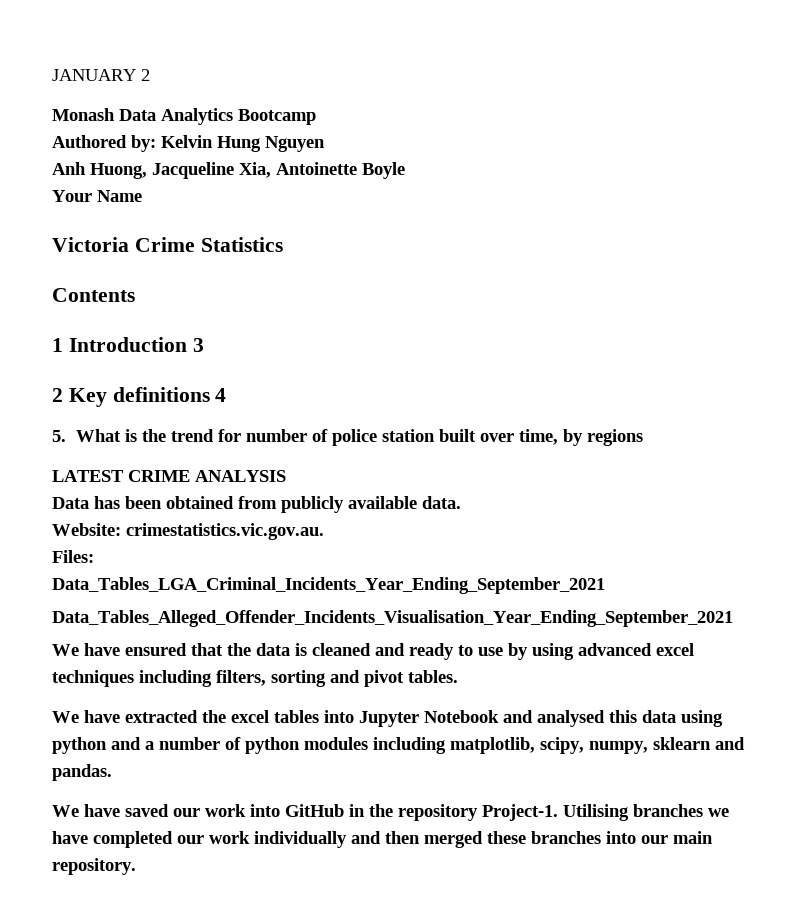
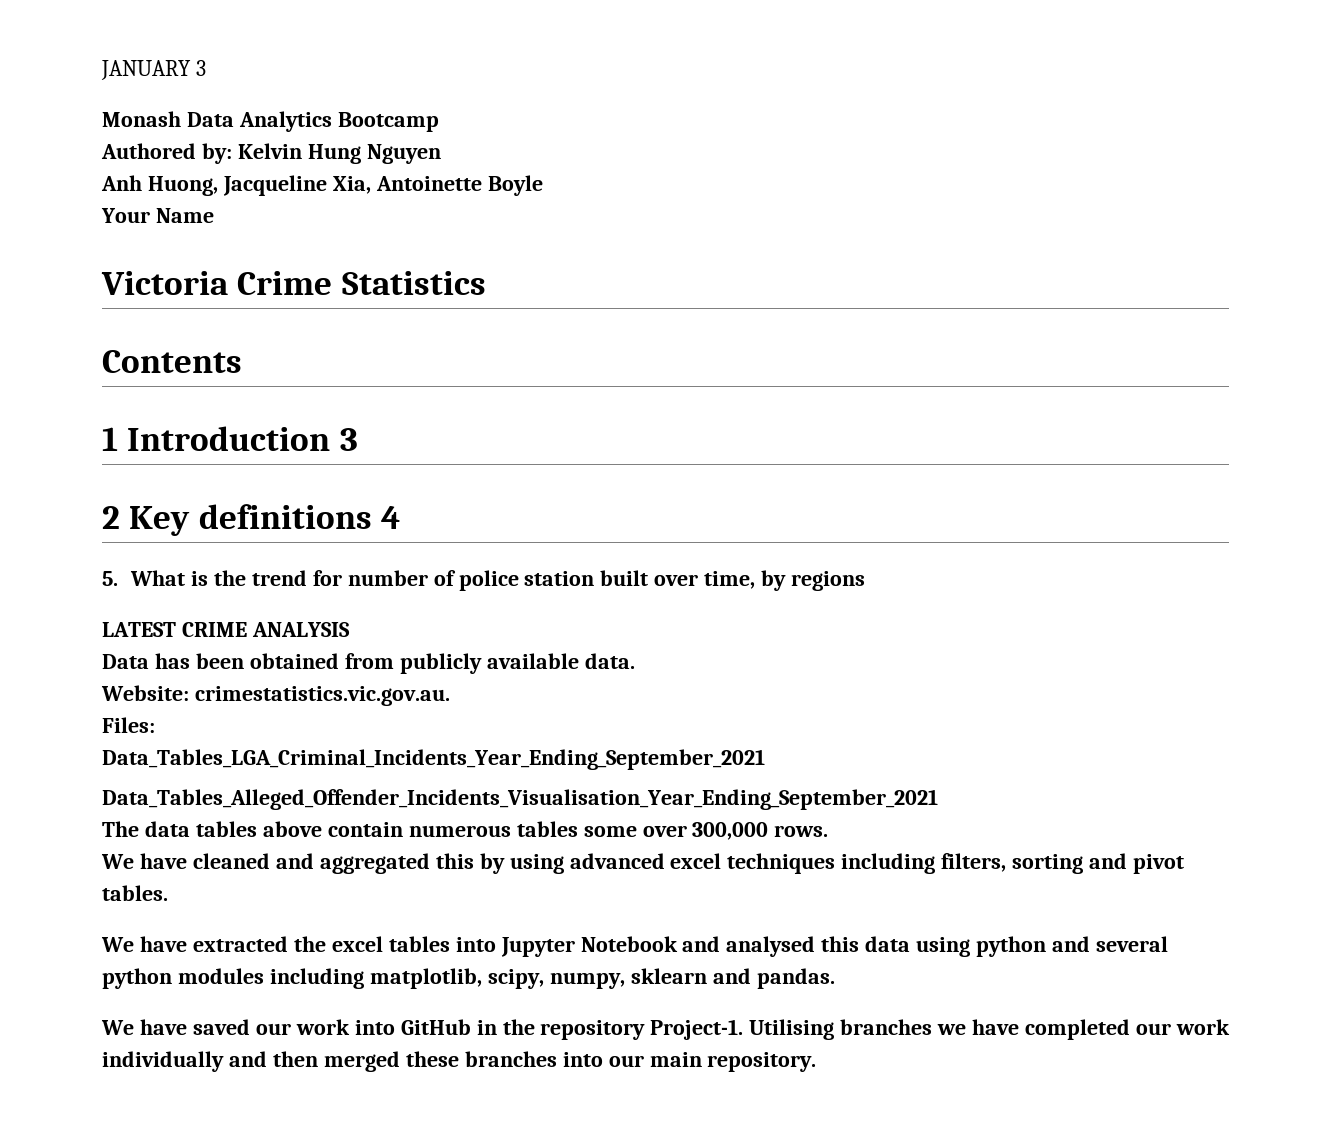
[141,69,150,81] 2 -> [195,60,206,76] 3
[52,643,503,660] We have ensured that the data is cleaned and ready to use -> [102,821,829,840] [101,853,474,874] The data tables above contain numerous tables some over 300,000 rows. // We have cleaned and aggregated this
[145,737,241,750] a number of -> [1096,936,1169,952] several

